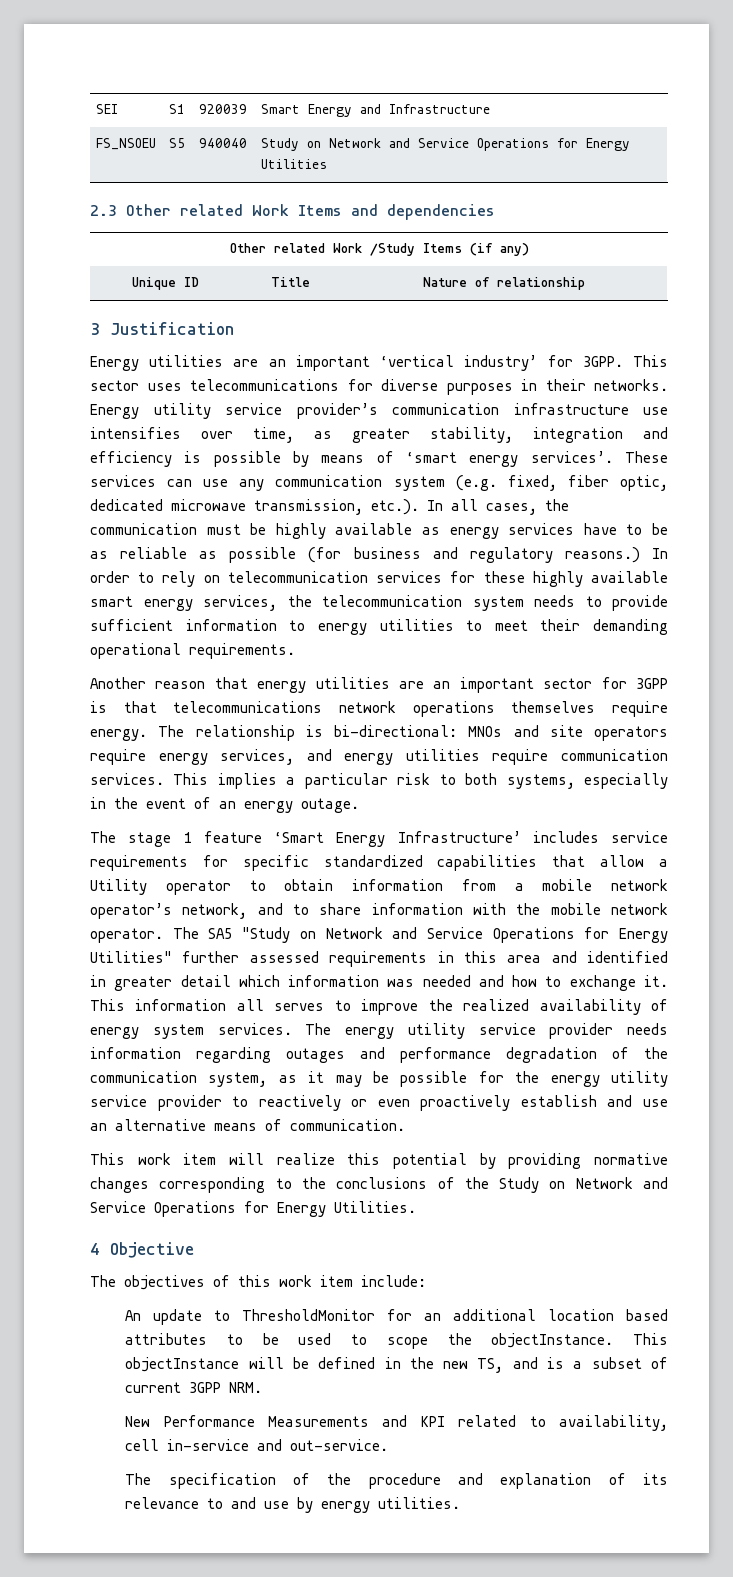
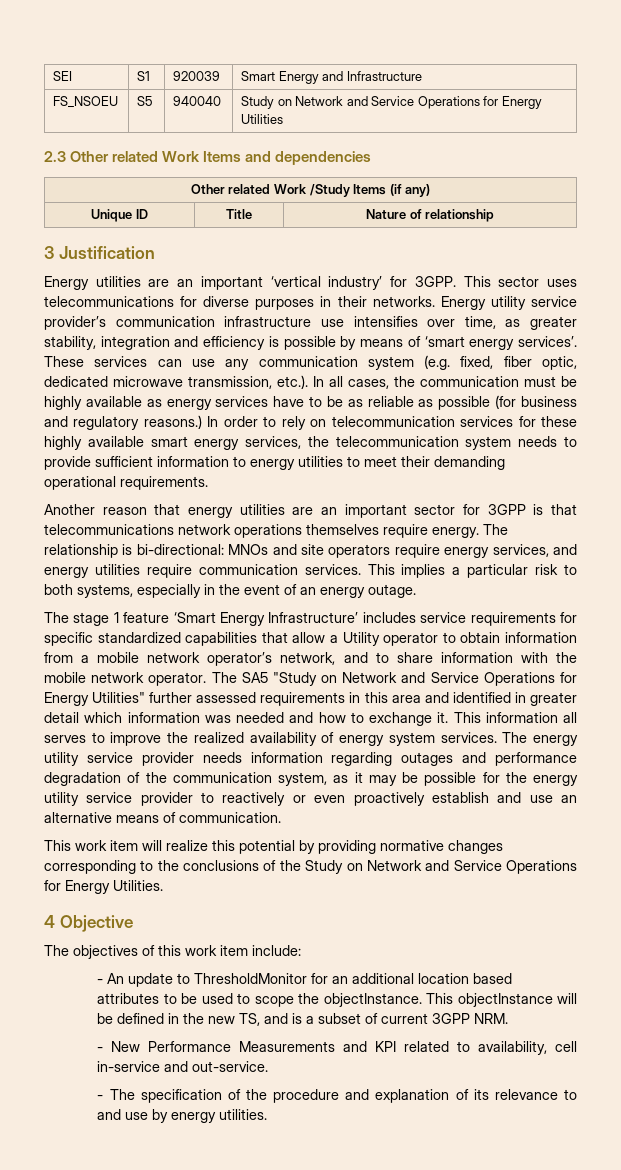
(426, 1281) none -> [97,979,104,984] -
(263, 1387) none -> [97,1047,104,1052] -
(389, 1445) none -> [97,1095,104,1100] -

